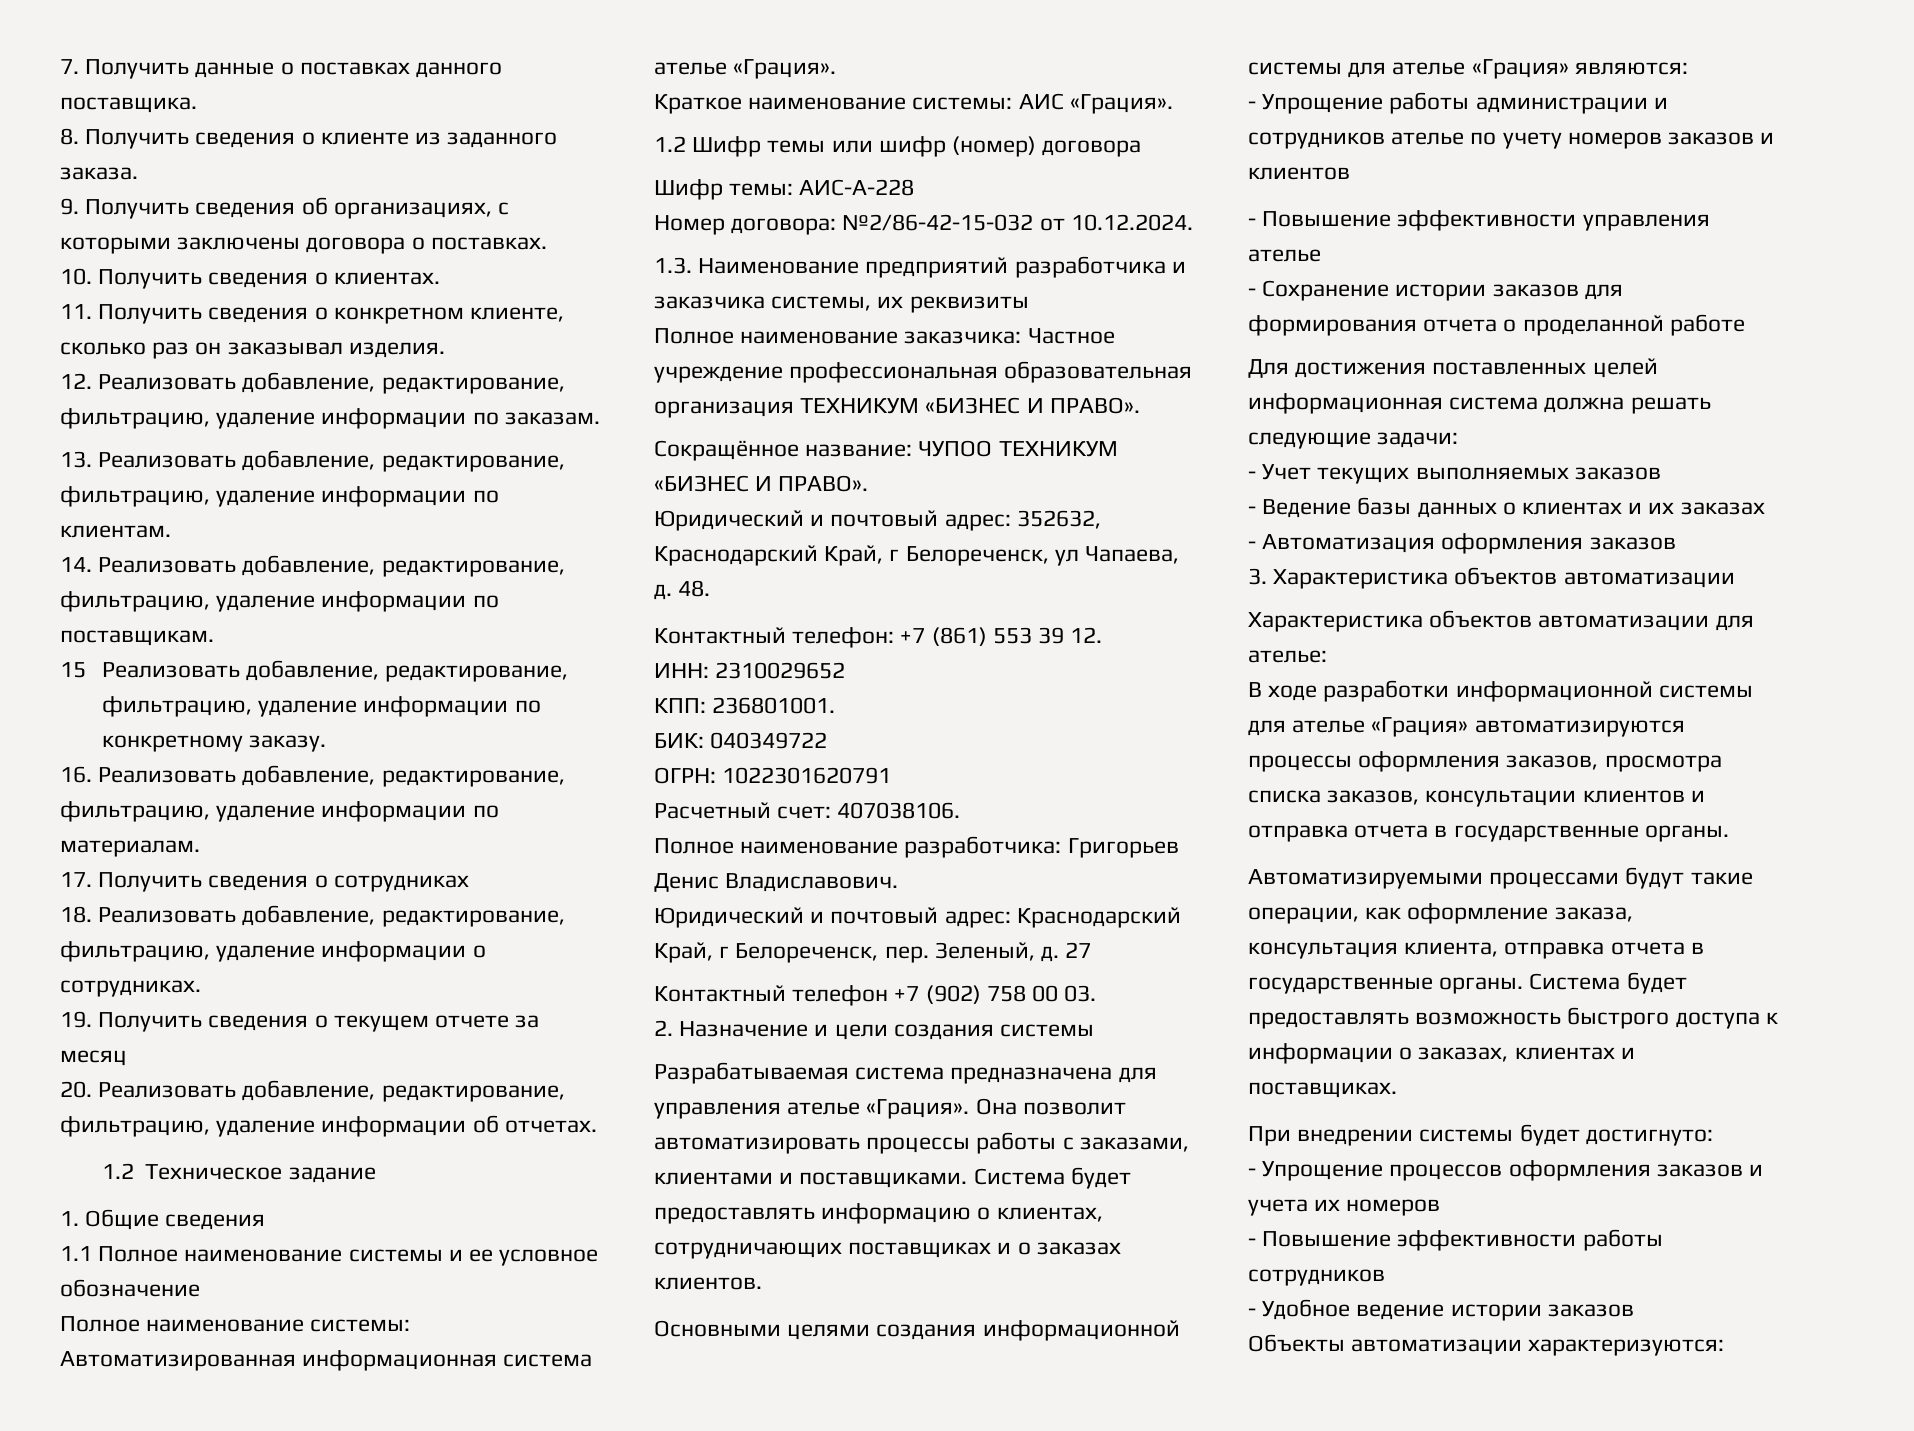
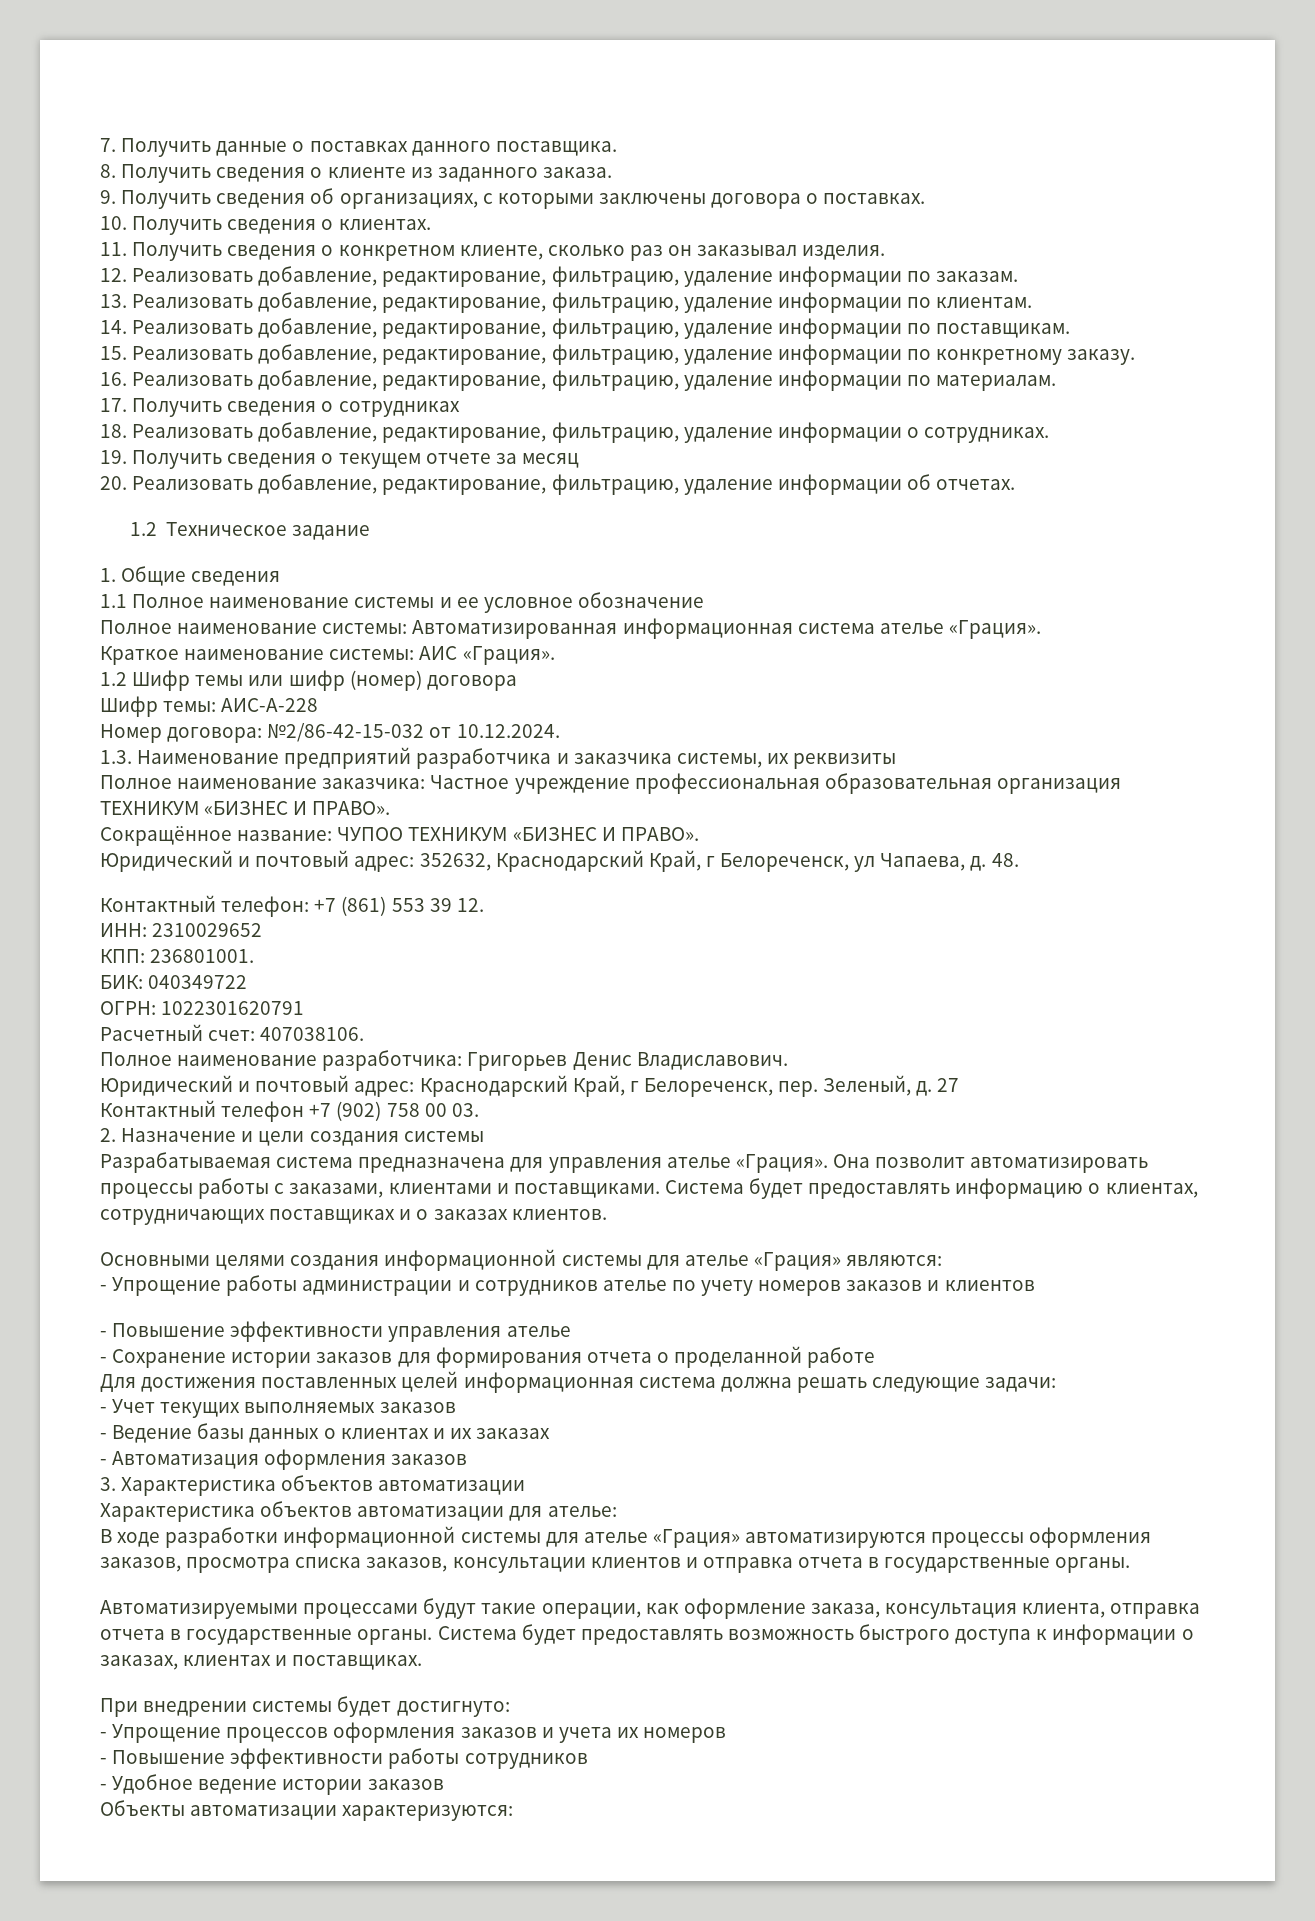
[60,662,86,678] 15 -> [100,346,127,360] 15.

